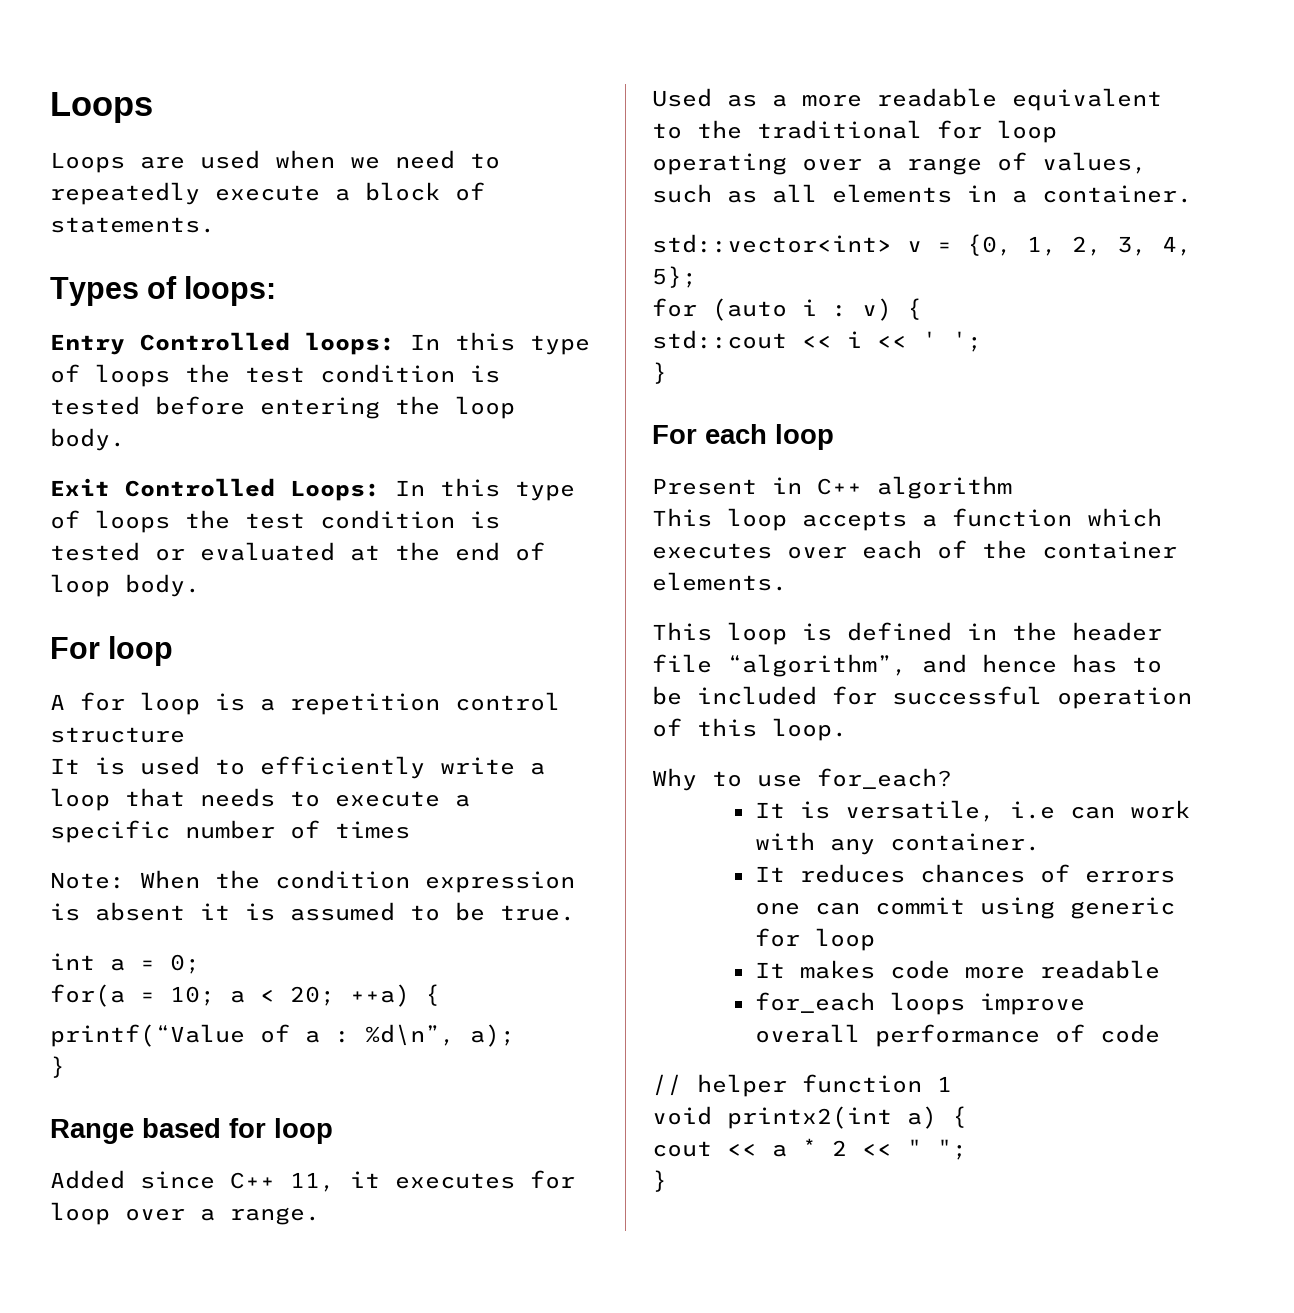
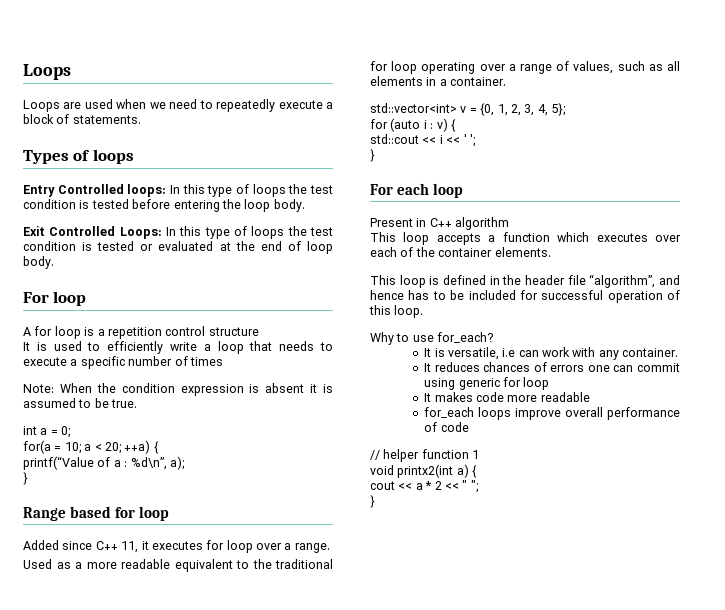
[184,276,277,306] loops: -> [92,149,134,164] loops

